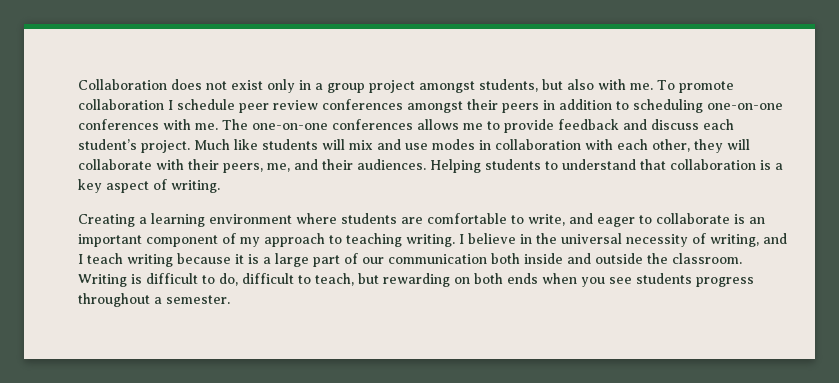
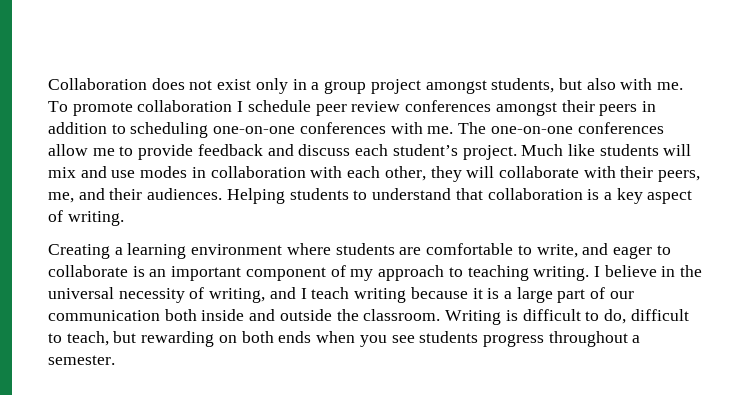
[417,119,459,130] allows -> [48,144,88,156] allow

